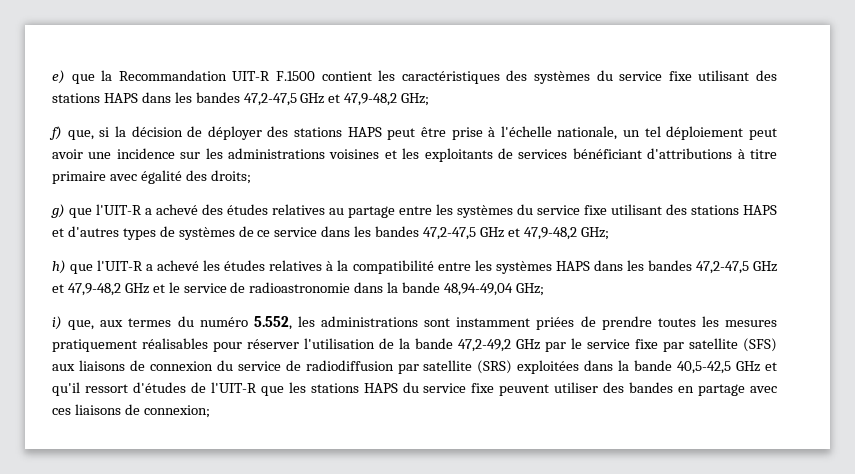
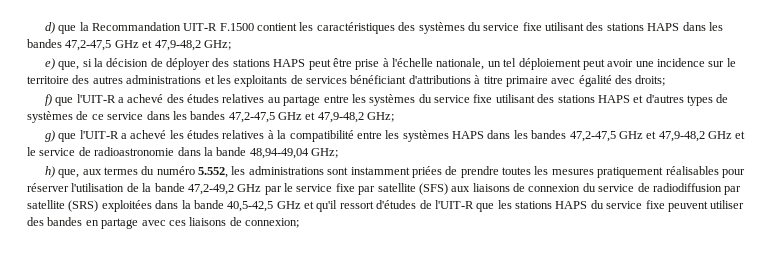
[52,70,65,84] e) -> [44,22,55,34] d)
[49,126,62,140] f) -> [44,58,55,70] e)
[205,148,380,159] les administrations voisines -> [726,58,736,67] [27,75,202,84] le territoire des autres administrations
[51,204,65,218] g) -> [44,94,52,106] f)
[52,260,66,274] h) -> [44,130,55,142] g)
[52,316,62,330] i) -> [44,166,55,178] h)

